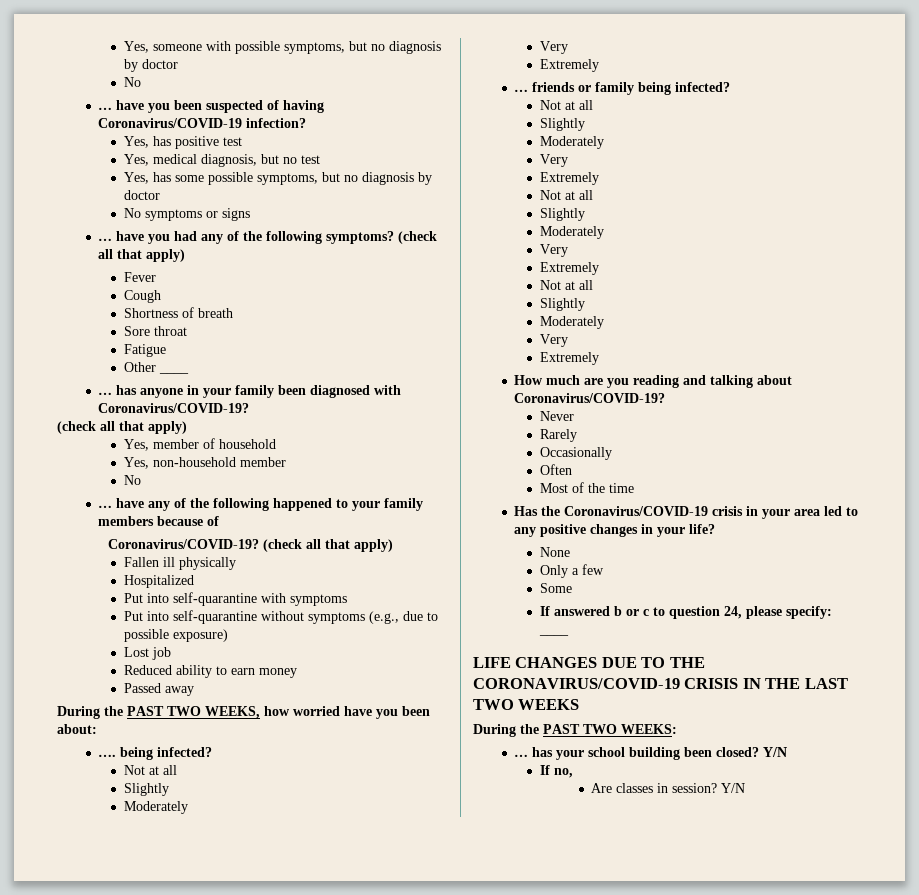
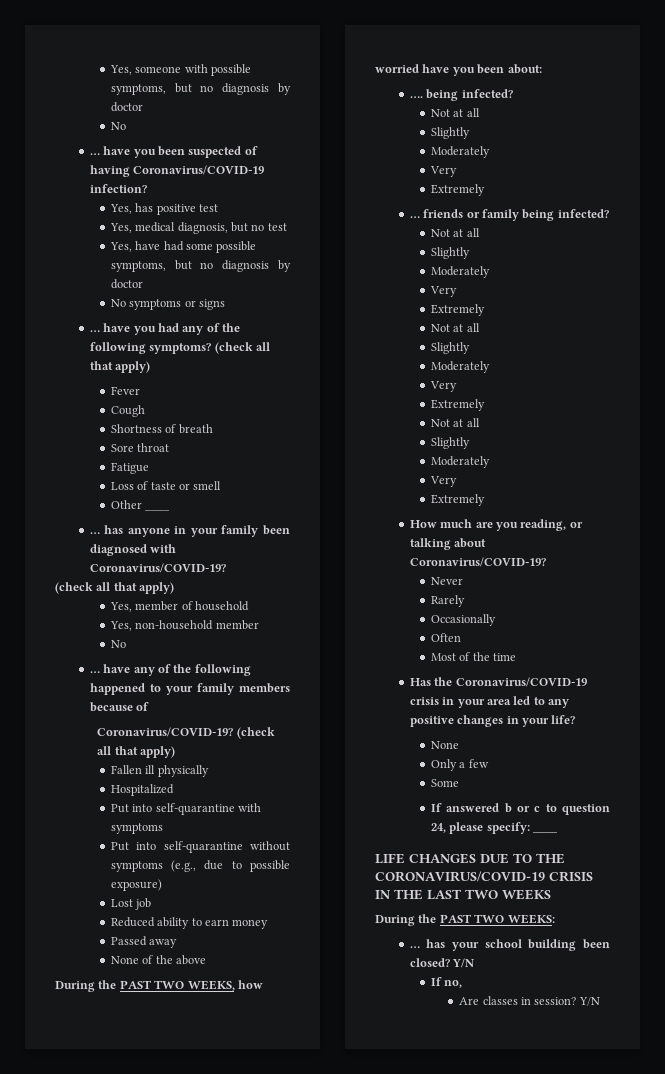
[152,172,171,182] has -> [135,241,184,251] have had
(166, 350) none -> [110,481,222,490] // Loss of taste or smell
(194, 691) none -> [110,955,207,965] // None of the above
[633,375,707,388] reading and -> [520,519,583,531] reading, or

